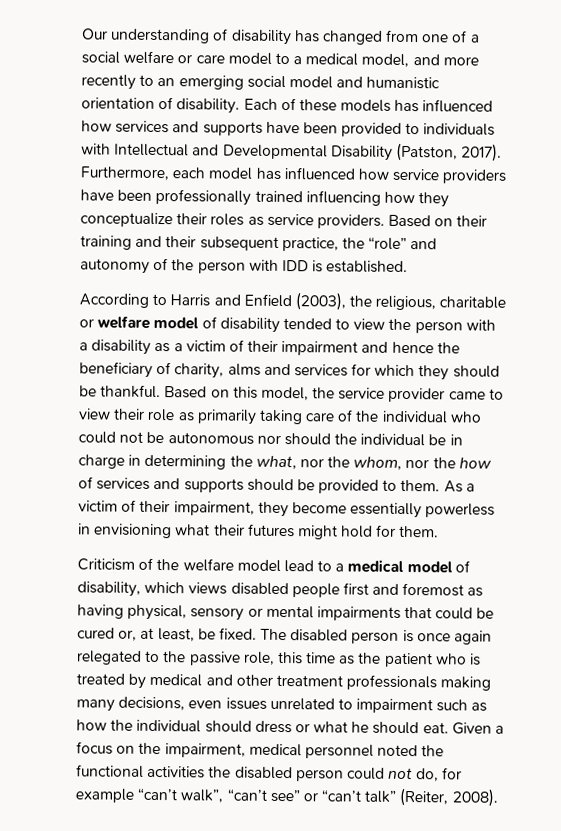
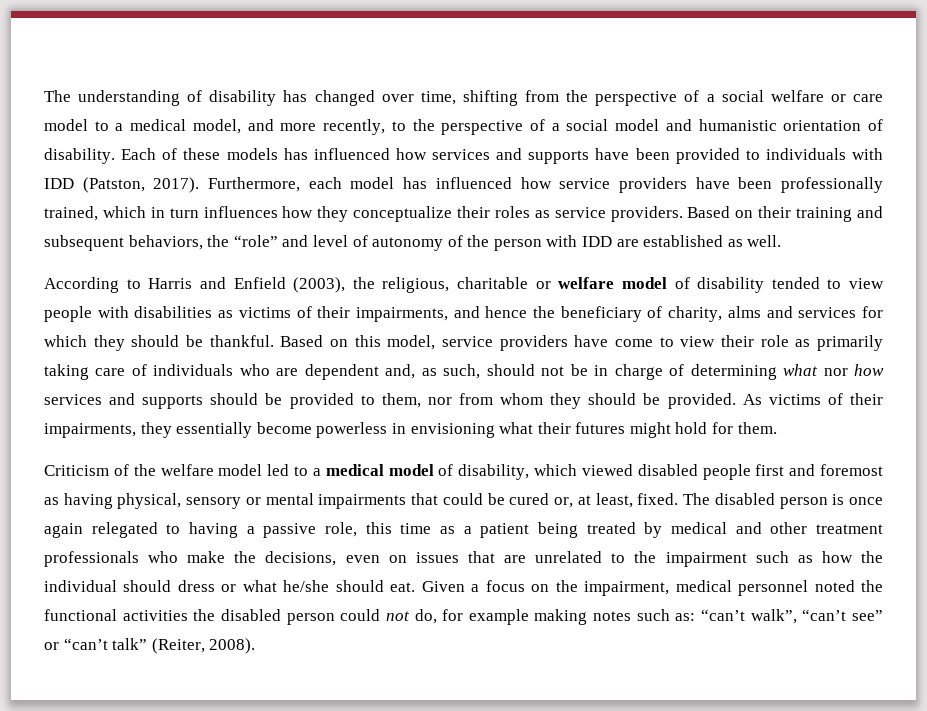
[82,28,108,40] Our -> [44,90,71,102] The
[386,29,450,43] from one -> [381,90,678,106] over time, shifting from the perspective
[81,74,244,90] recently to an emerging -> [323,119,560,135] recently, to the perspective of a
[114,143,393,161] Intellectual and Developmental Disability -> [44,178,74,189] IDD
[254,190,381,206] trained influencing -> [44,206,278,221] trained, which in turn influences
[165,236,339,252] their subsequent practice, -> [44,235,203,251] subsequent behaviors,
(438, 244) none -> [312,235,368,247] level of
[312,260,409,274] is established. -> [616,235,782,247] are established as well.
[388,318,496,334] [79,339,359,356] the person with a disability as a victim of their impairment -> [44,306,448,322] people with disabilities as victims of their impairments,
[312,387,486,403] the service provider came -> [442,335,653,351] service providers have come
[355,410,482,424] [78,431,463,447] [78,454,492,470] [78,476,93,489] the individual who could not be autonomous nor should the individual be in charge in determining the what, nor the whom, nor the how of -> [153,364,885,380] individuals who are dependent and, as such, should not be in charge of determining what nor how
[400,479,475,493] [78,499,423,519] them. As a victim of their impairment, they become essentially -> [381,393,883,409] [44,422,312,438] them, nor from whom they should be provided. As victims of their impairments, they essentially become
[283,560,314,573] lead -> [267,464,290,476] led
[188,582,228,595] views -> [581,464,633,476] viewed
[197,628,216,640] be -> (633, 500) none
[163,651,187,663] the -> [188,522,255,538] having a
[358,652,482,668] the patient who is -> [463,522,578,538] a patient being
[440,676,492,691] [76,696,267,712] making many decisions, even issues -> [148,551,527,566] who make the decisions, even on issues that are
(353, 704) none -> [634,551,657,563] the
[351,721,370,733] he -> [283,580,330,592] he/she
(134, 795) none -> [534,609,696,625] making notes such as:

